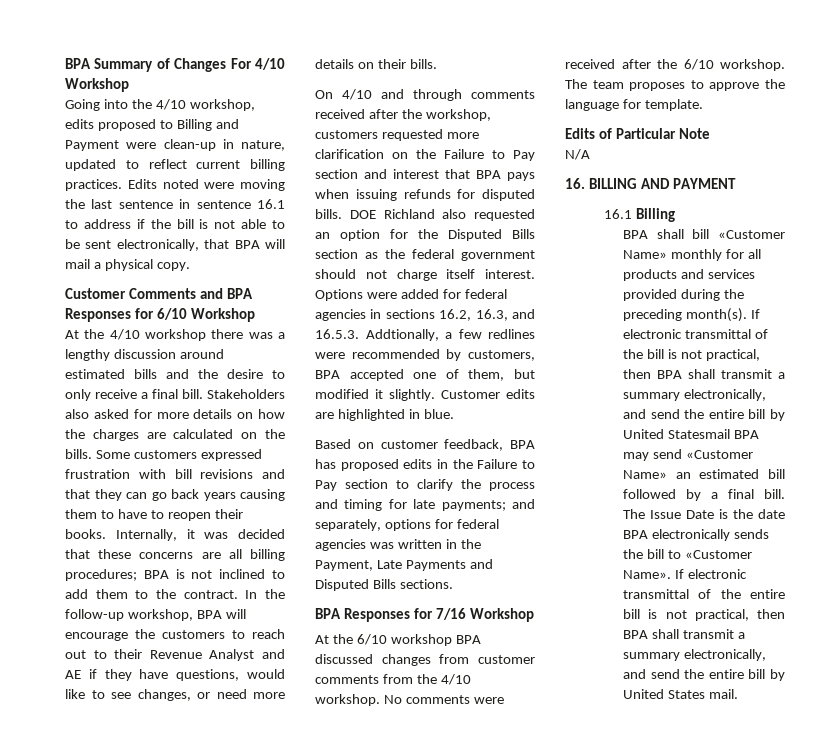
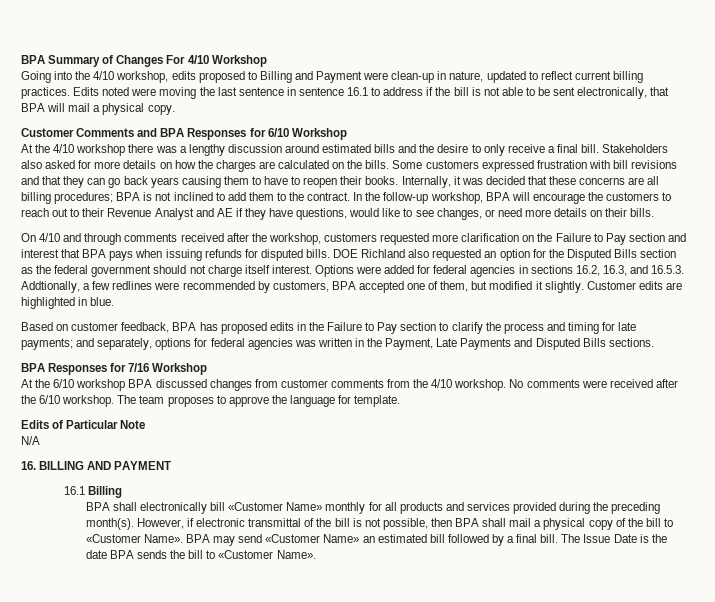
(684, 234) none -> [139,502,207,514] electronically
[750,309,760,319] If -> [136,518,194,529] However, if
[705,349,760,361] [623,369,785,379] [623,389,767,401] [623,409,785,421] [623,429,731,439] practical, then BPA shall transmit a summary electronically, and send the entire bill by United Statesmail -> [382,518,673,530] [85,534,183,543] possible, then BPA shall mail a physical copy of the bill to «Customer Name».
[652,529,731,541] electronically -> (134, 554) none
[675,569,747,579] [623,589,785,599] [623,609,785,621] [623,629,745,639] [623,649,767,661] [623,669,785,681] [623,689,738,699] If electronic transmittal of the entire bill is not practical, then BPA shall transmit a summary electronically, and send the entire bill by United States mail. -> (316, 554) none

